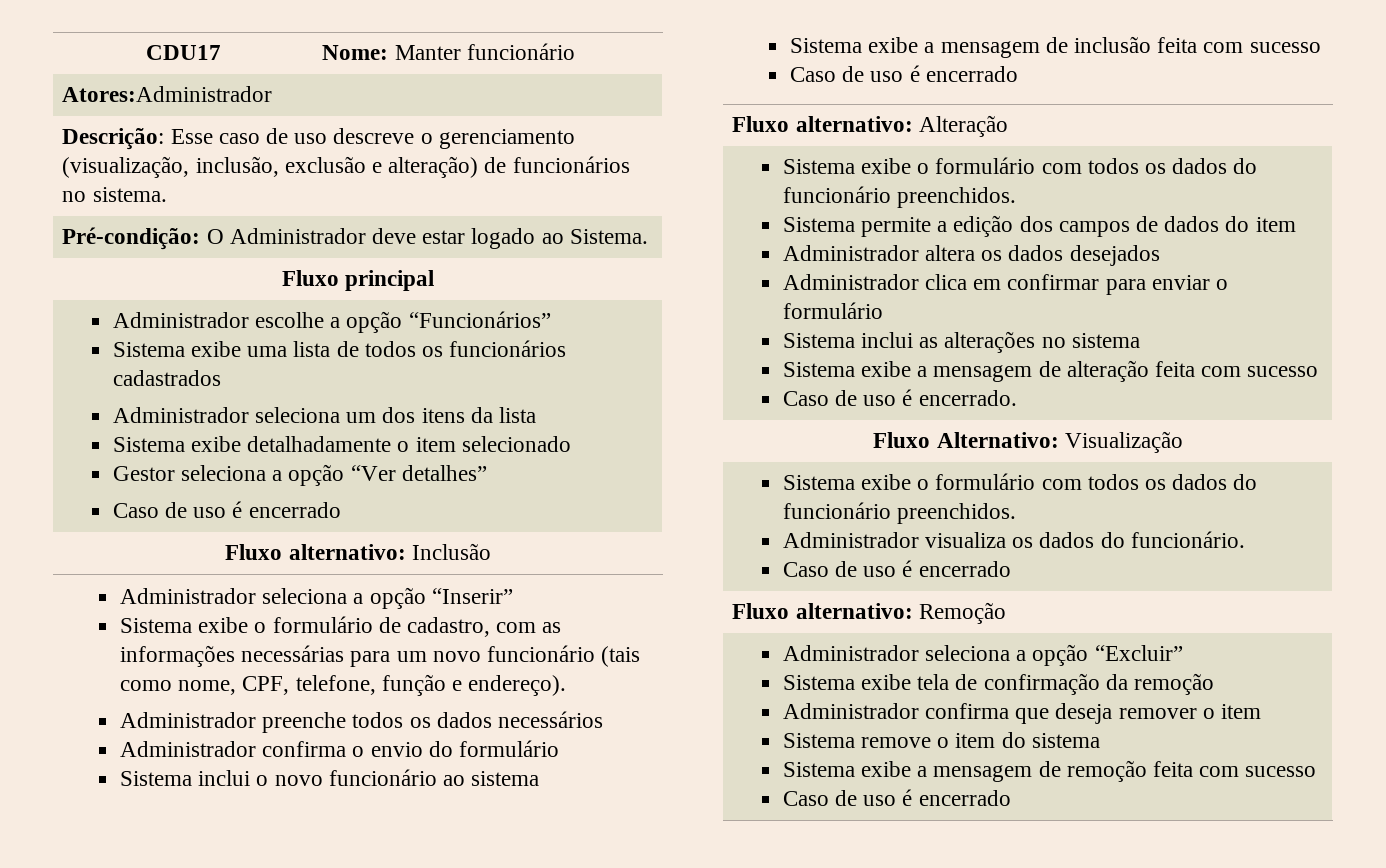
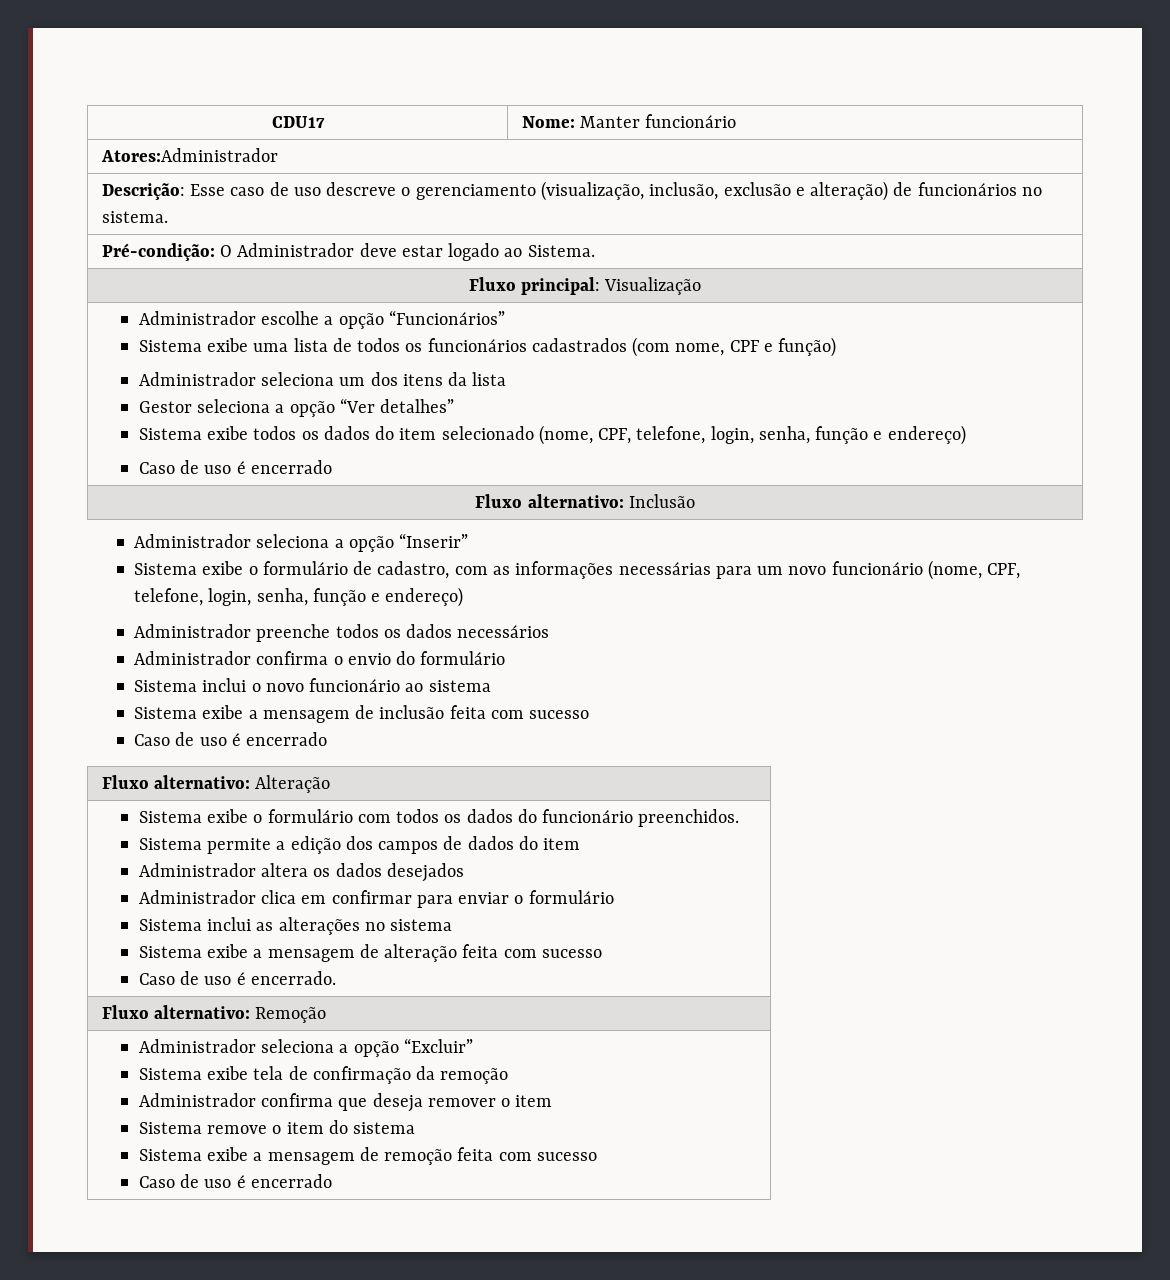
[345,270,435,291] principal -> [521,277,702,295] principal: Visualização
(221, 378) none -> [632,337,837,357] (com nome, CPF e função)
[112,436,571,452] // Sistema exibe detalhadamente o item selecionado -> (507, 379) none
(487, 473) none -> [138,425,966,445] // Sistema exibe todos os dados do item selecionado (nome, CPF, telefone, login, senha, função e endereço)
[601,646,641,667] [119,674,567,696] (tais como nome, CPF, telefone, função e endereço). -> [927,560,1021,580] [134,587,464,607] (nome, CPF, telefone, login, senha, função e endereço)
[873,431,1183,453] [782,473,1258,490] [782,502,1016,524] [782,531,1245,548] [782,560,1011,577] // Fluxo Alternativo: Visualização // Sistema exibe o formulário com todos os dados do funcionário preenchidos. // Administrador visualiza os dados do funcionário. // Caso de uso é encerrado -> (336, 978) none

